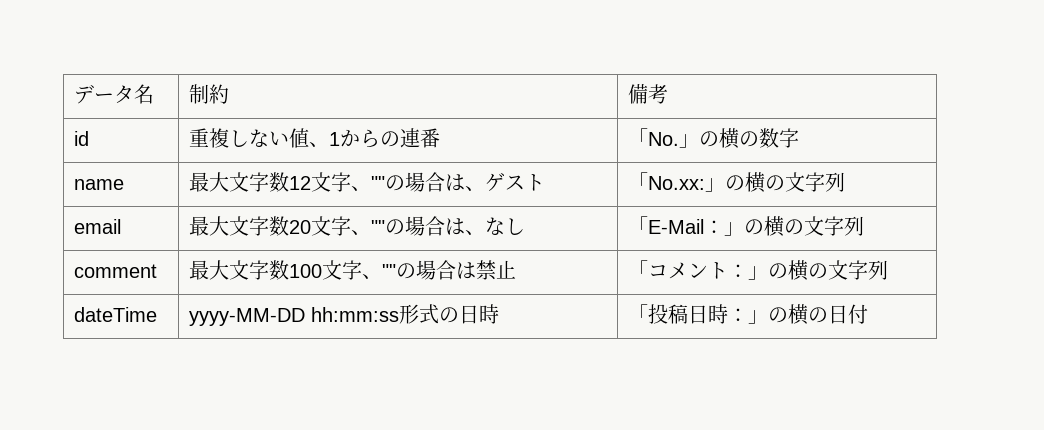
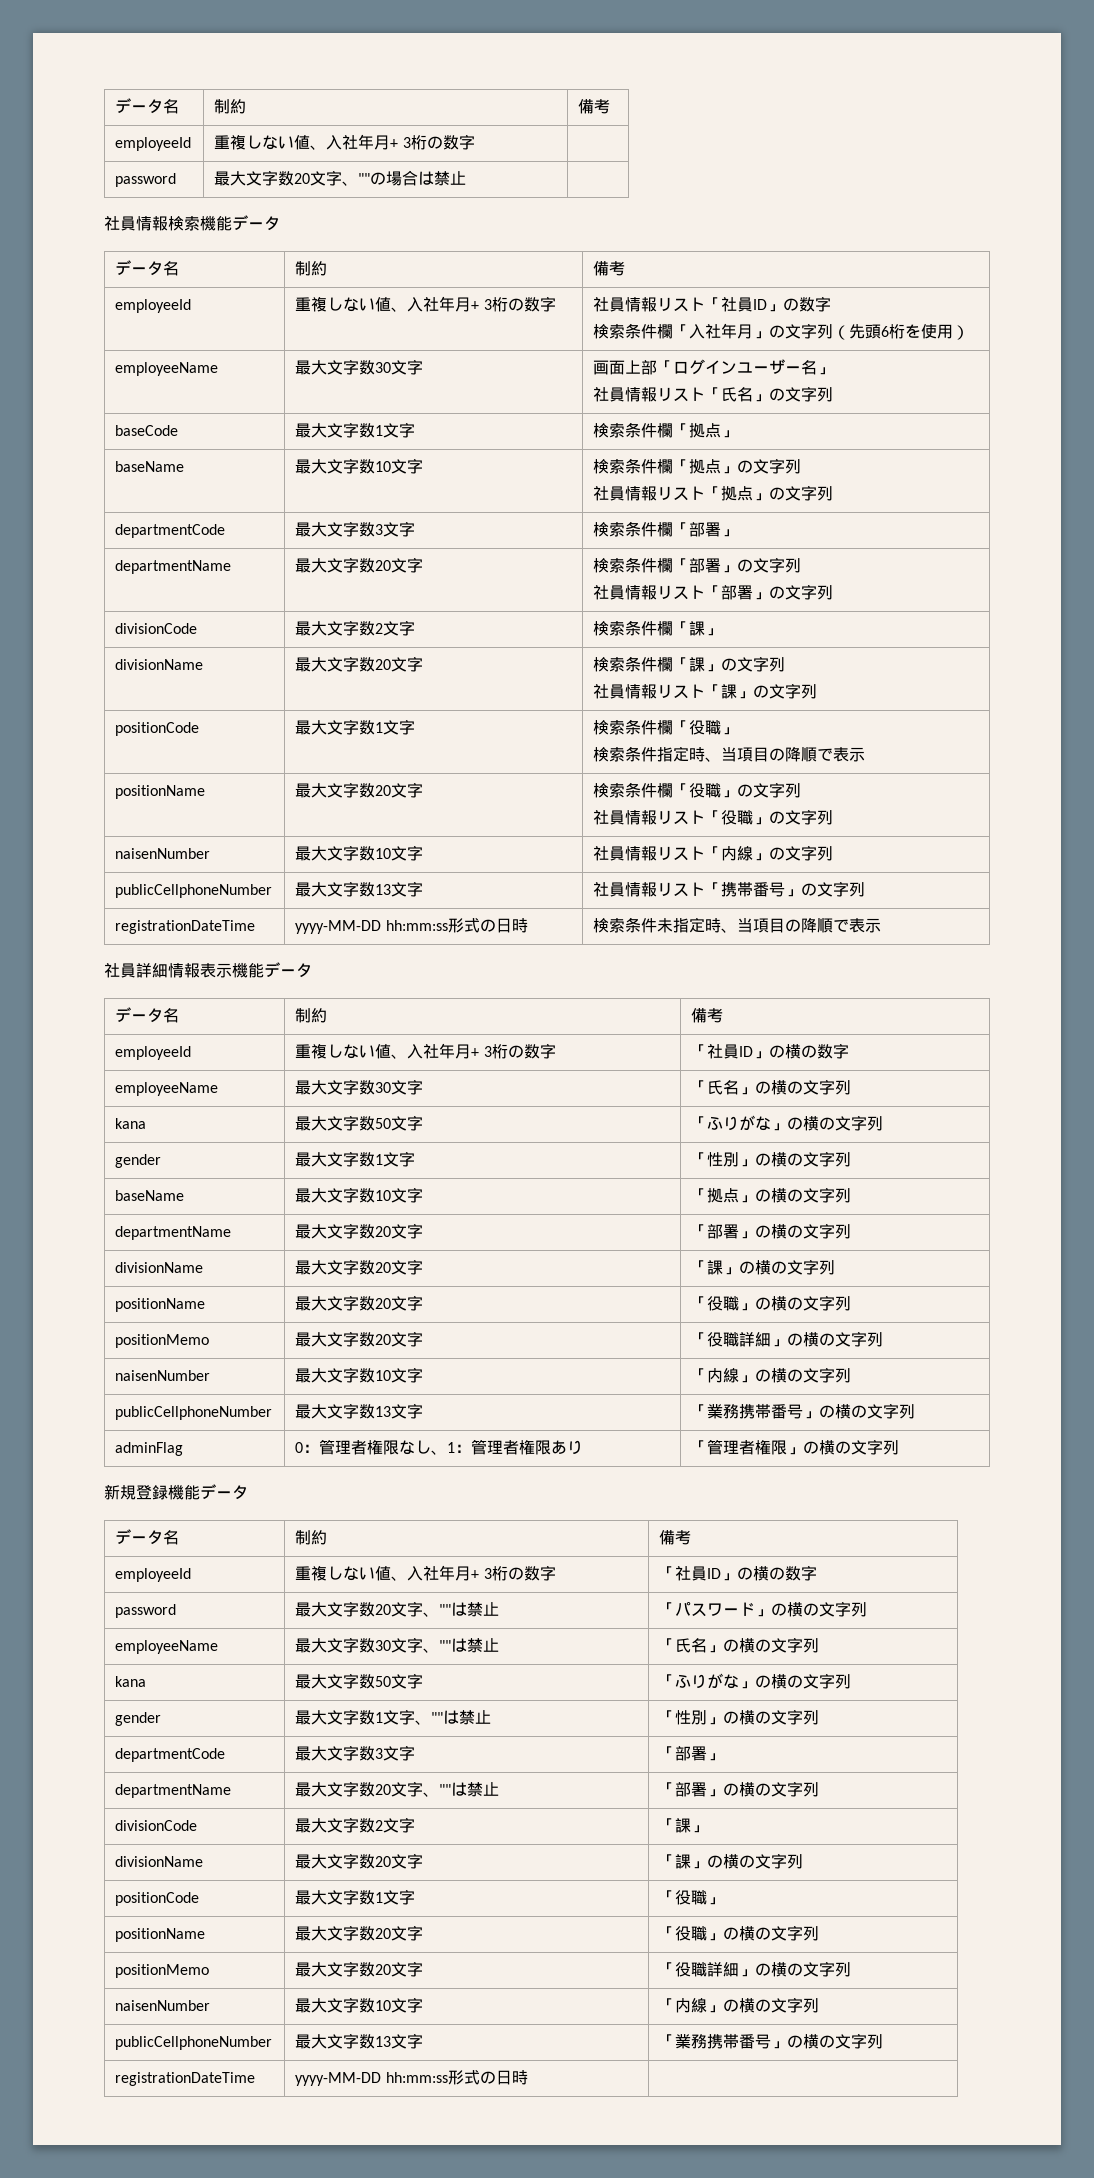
[73,84,154,104] [188,84,229,104] [627,84,668,104] [73,131,89,146] [188,128,440,148] [627,128,799,149] [73,179,124,190] [188,172,545,192] [627,172,845,193] [73,219,121,234] データ名 | 制約 | 備考 // id | 重複しない値、1からの連番 | 「No.」の横の数字 // name | 最大文字数12文字、""の場合は、ゲスト | 「No.xx:」の横の文字列 // email -> [115,98,180,114] [214,99,247,114] [578,99,611,114] [115,137,192,151] [214,134,475,150] [115,173,177,187] データ名 | 制約 | 備考 // employeeId | 重複しない値、入社年月+ 3桁の数字 | // password
[464,217,525,235] [627,216,864,237] [73,264,157,278] [188,260,516,280] [627,260,888,281] [73,307,157,322] [188,304,499,326] [627,304,868,325] 、なし | 「E-Mail：」の横の文字列 // comment | 最大文字数100文字、""の場合は禁止 | 「コメント：」の横の文字列 // dateTime | yyyy-MM-DD hh:mm:ss形式の日時 | 「投稿日時：」の横の日付 -> [434,171,467,186] [104,215,280,231] [115,260,180,276] [295,261,328,276] [593,261,626,276] [115,299,192,313] [295,296,556,312] [593,296,832,312] [593,323,970,340] [115,362,219,376] [295,359,424,375] [593,359,834,375] [593,386,834,402] [115,425,179,436] [295,422,416,438] [593,422,738,438] [115,461,185,472] [295,458,424,474] [593,458,802,474] [593,485,834,501] [115,524,226,538] [295,521,416,537] [593,521,738,537] [115,560,232,574] [295,557,424,573] [593,557,802,573] [593,584,834,600] [115,623,198,634] [295,620,416,636] [593,620,722,636] [115,659,204,670] [295,656,424,672] [593,656,786,672] [593,683,818,699] [115,722,200,736] [295,719,416,735] [593,719,738,735] [593,746,866,762] [115,785,206,799] [295,782,424,798] [593,782,802,798] [593,809,834,825] [115,848,211,859] [295,845,424,861] [593,845,834,861] [115,884,273,898] [295,881,424,897] [593,881,866,897] [115,920,256,934] [295,918,528,934] [593,917,882,933] [104,962,312,978] [115,1007,180,1023] [295,1008,328,1023] [691,1008,724,1023] [115,1046,192,1060] [295,1043,556,1059] [691,1043,850,1059] [115,1082,219,1096] [295,1079,424,1095] [691,1079,852,1095] [115,1118,147,1129] [295,1115,424,1131] [691,1115,884,1131] [115,1154,162,1168] [295,1151,416,1167] [691,1151,852,1167] [115,1190,185,1201] [295,1187,424,1203] [691,1187,852,1203] [115,1226,232,1240] [295,1223,424,1239] [691,1223,852,1239] [115,1262,204,1273] [295,1259,424,1275] [691,1259,836,1275] [115,1298,206,1312] [295,1295,424,1311] [691,1295,852,1311] [115,1334,210,1348] [295,1331,424,1347] [691,1331,884,1347] [115,1370,211,1381] [295,1367,424,1383] [691,1367,852,1383] [115,1406,273,1420] [295,1403,424,1419] [691,1403,916,1419] [115,1442,184,1456] [295,1439,584,1455] [691,1439,900,1455] [104,1484,248,1500] [115,1529,180,1545] [295,1530,328,1545] [659,1530,692,1545] [115,1568,192,1582] [295,1565,556,1581] [659,1565,818,1581] [115,1604,177,1618] [295,1601,500,1617] [659,1601,868,1617] [115,1640,219,1654] [295,1637,500,1653] [659,1637,820,1653] [115,1676,147,1687] [295,1673,424,1689] [659,1673,852,1689] [115,1712,162,1726] [295,1709,492,1725] [659,1709,820,1725] [115,1748,226,1762] [295,1745,416,1761] [659,1746,724,1761] [115,1784,232,1798] [295,1781,500,1797] [659,1781,820,1797] [115,1820,198,1831] [295,1817,416,1833] [659,1818,708,1833] [115,1856,204,1867] [295,1853,424,1869] [659,1853,804,1869] [115,1892,200,1906] [295,1889,416,1905] [659,1890,724,1905] [115,1928,206,1942] [295,1925,424,1941] [659,1925,820,1941] [115,1964,210,1978] [295,1961,424,1977] [659,1961,852,1977] [115,2000,211,2011] [295,1997,424,2013] [659,1997,820,2013] [115,2036,273,2050] [295,2033,424,2049] [659,2033,884,2049] [115,2072,256,2086] [295,2070,528,2086] 禁止 | // 社員情報検索機能データ // データ名 | 制約 | 備考 // employeeId | 重複しない値、入社年月+ 3桁の数字 | 社員情報リスト「社員ID」の数字 // 検索条件欄「入社年月」の文字列（先頭6桁を使用） // employeeName | 最大文字数30文字 | 画面上部「ログインユーザー名」 // 社員情報リスト「氏名」の文字列 // baseCode | 最大文字数1文字 | 検索条件欄「拠点」 // baseName | 最大文字数10文字 | 検索条件欄「拠点」の文字列 // 社員情報リスト「拠点」の文字列 // departmentCode | 最大文字数3文字 | 検索条件欄「部署」 // departmentName | 最大文字数20文字 | 検索条件欄「部署」の文字列 // 社員情報リスト「部署」の文字列 // divisionCode | 最大文字数2文字 | 検索条件欄「課」 // divisionName | 最大文字数20文字 | 検索条件欄「課」の文字列 // 社員情報リスト「課」の文字列 // positionCode | 最大文字数1文字 | 検索条件欄「役職」 // 検索条件指定時、当項目の降順で表示 // positionName | 最大文字数20文字 | 検索条件欄「役職」の文字列 // 社員情報リスト「役職」の文字列 // naisenNumber | 最大文字数10文字 | 社員情報リスト「内線」の文字列 // publicCellphoneNumber | 最大文字数13文字 | 社員情報リスト「携帯番号」の文字列 // registrationDateTime | yyyy-MM-DD hh:mm:ss形式の日時 | 検索条件未指定時、当項目の降順で表示 // 社員詳細情報表示機能データ // データ名 | 制約 | 備考 // employeeId | 重複しない値、入社年月+ 3桁の数字 | 「社員ID」の横の数字 // employeeName | 最大文字数30文字 | 「氏名」の横の文字列 // kana | 最大文字数50文字 | 「ふりがな」の横の文字列 // gender | 最大文字数1文字 | 「性別」の横の文字列 // baseName | 最大文字数10文字 | 「拠点」の横の文字列 // departmentName | 最大文字数20文字 | 「部署」の横の文字列 // divisionName | 最大文字数20文字 | 「課」の横の文字列 // positionName | 最大文字数20文字 | 「役職」の横の文字列 // positionMemo | 最大文字数20文字 | 「役職詳細」の横の文字列 // naisenNumber | 最大文字数10文字 | 「内線」の横の文字列 // publicCellphoneNumber | 最大文字数13文字 | 「業務携帯番号」の横の文字列 // adminFlag | 0：管理者権限なし、1：管理者権限あり | 「管理者権限」の横の文字列 // 新規登録機能データ // データ名 | 制約 | 備考 // employeeId | 重複しない値、入社年月+ 3桁の数字 | 「社員ID」の横の数字 // password | 最大文字数20文字、""は禁止 | 「パスワード」の横の文字列 // employeeName | 最大文字数30文字、""は禁止 | 「氏名」の横の文字列 // kana | 最大文字数50文字 | 「ふりがな」の横の文字列 // gender | 最大文字数1文字、""は禁止 | 「性別」の横の文字列 // departmentCode | 最大文字数3文字 | 「部署」 // departmentName | 最大文字数20文字、""は禁止 | 「部署」の横の文字列 // divisionCode | 最大文字数2文字 | 「課」 // divisionName | 最大文字数20文字 | 「課」の横の文字列 // positionCode | 最大文字数1文字 | 「役職」 // positionName | 最大文字数20文字 | 「役職」の横の文字列 // positionMemo | 最大文字数20文字 | 「役職詳細」の横の文字列 // naisenNumber | 最大文字数10文字 | 「内線」の横の文字列 // publicCellphoneNumber | 最大文字数13文字 | 「業務携帯番号」の横の文字列 // registrationDateTime | yyyy-MM-DD hh:mm:ss形式の日時 |

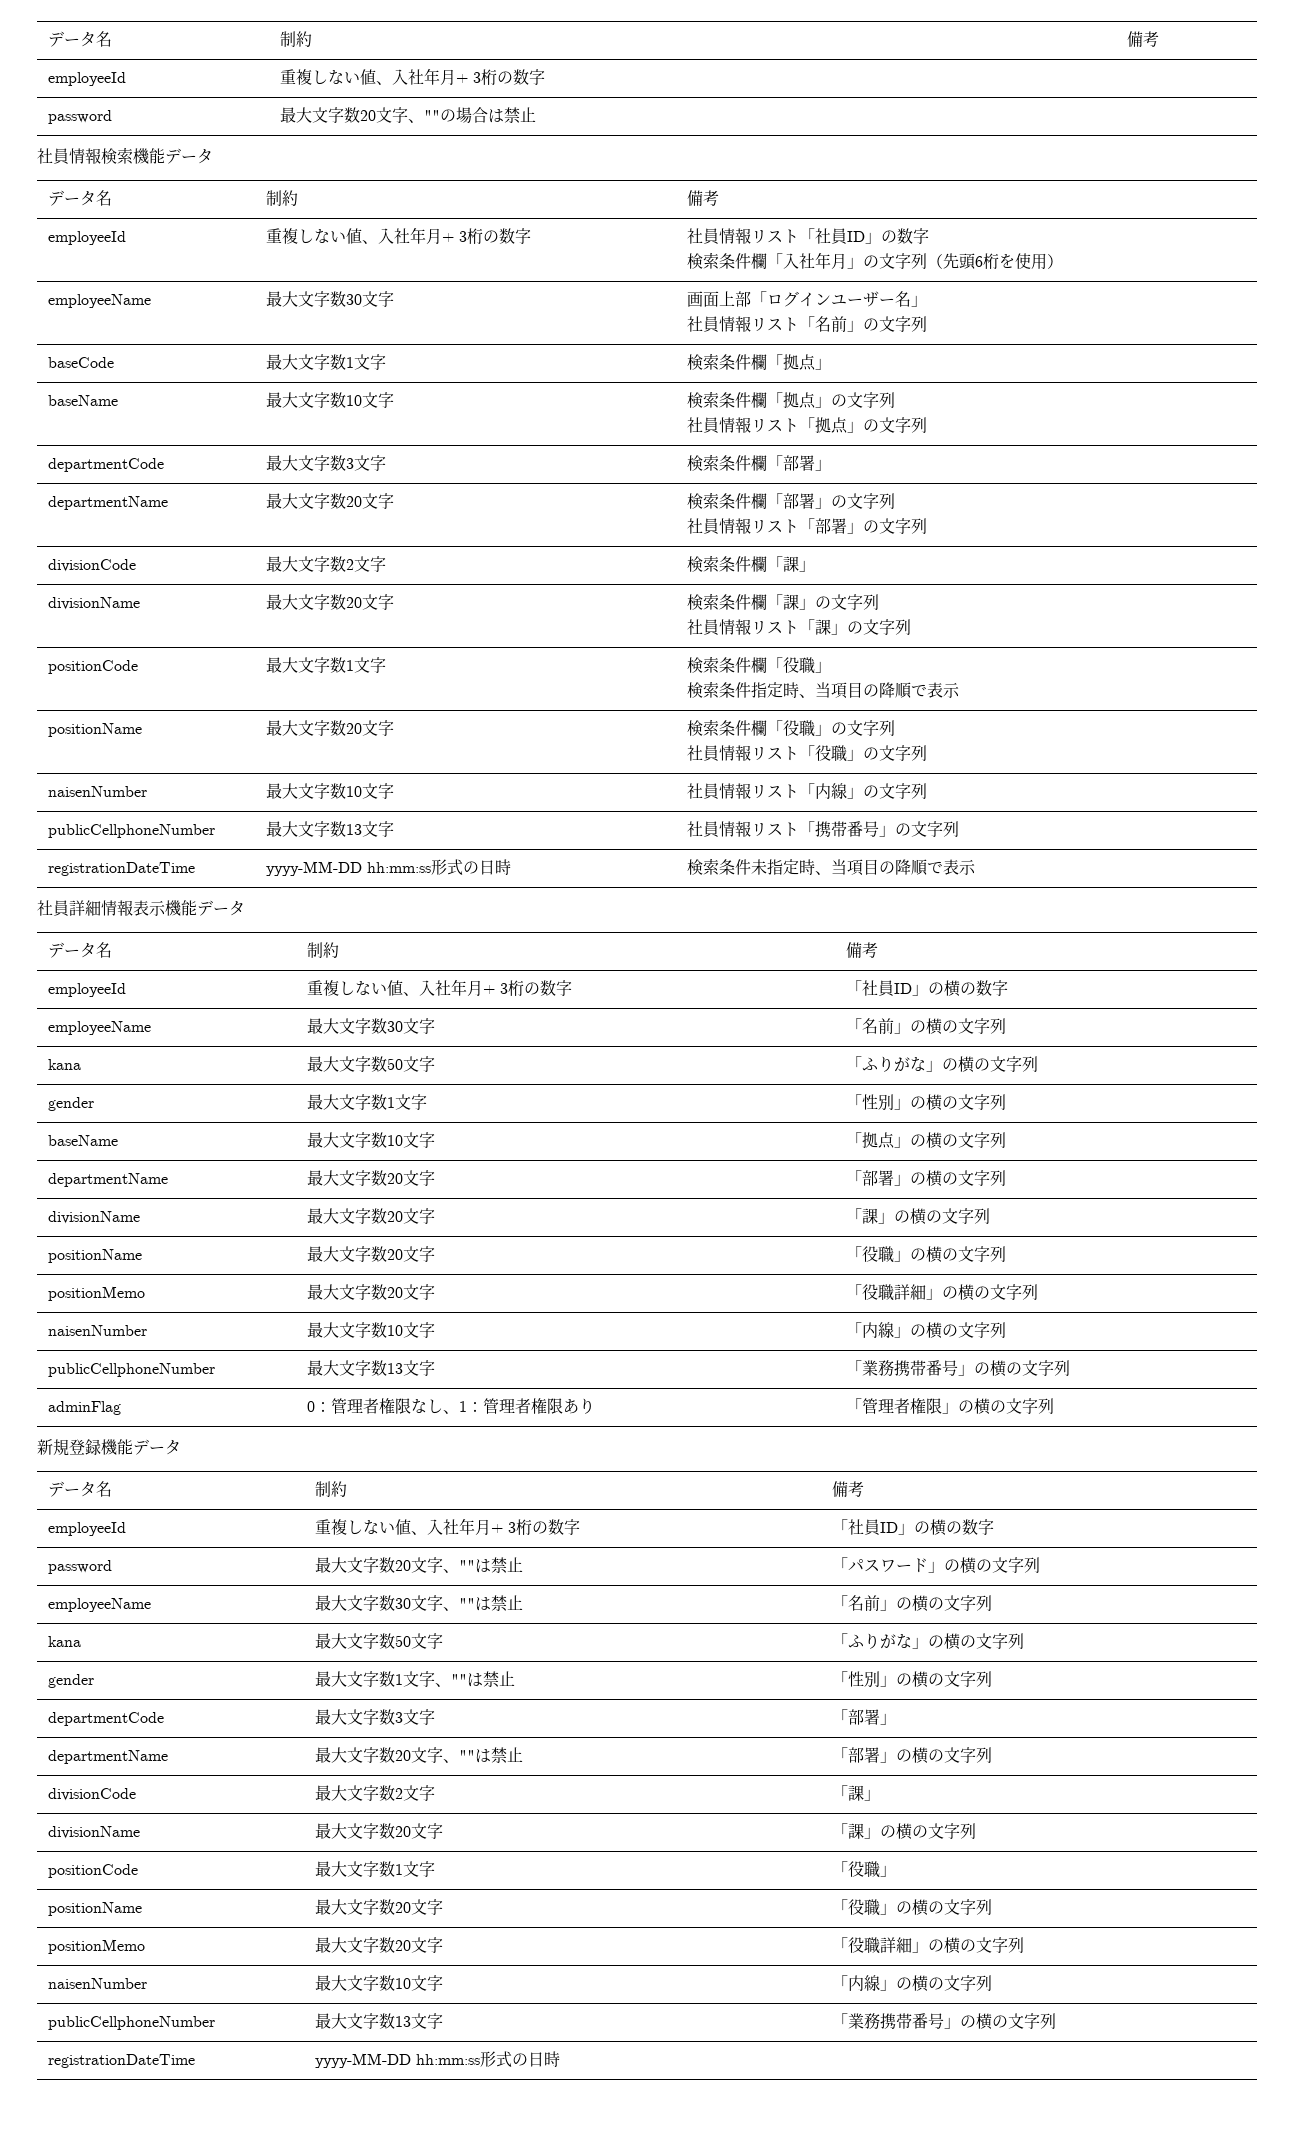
[721,387,754,402] 氏名 -> [814,316,847,332] 名前
[707,1080,740,1095] 氏名 -> [861,1018,894,1034] 名前
[675,1638,708,1653] 氏名 -> [847,1595,880,1611] 名前

